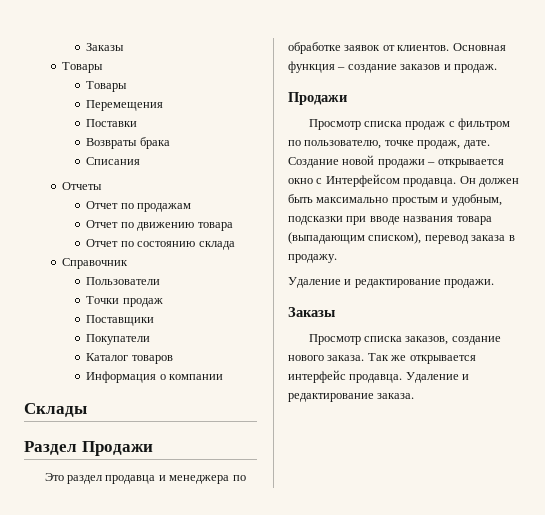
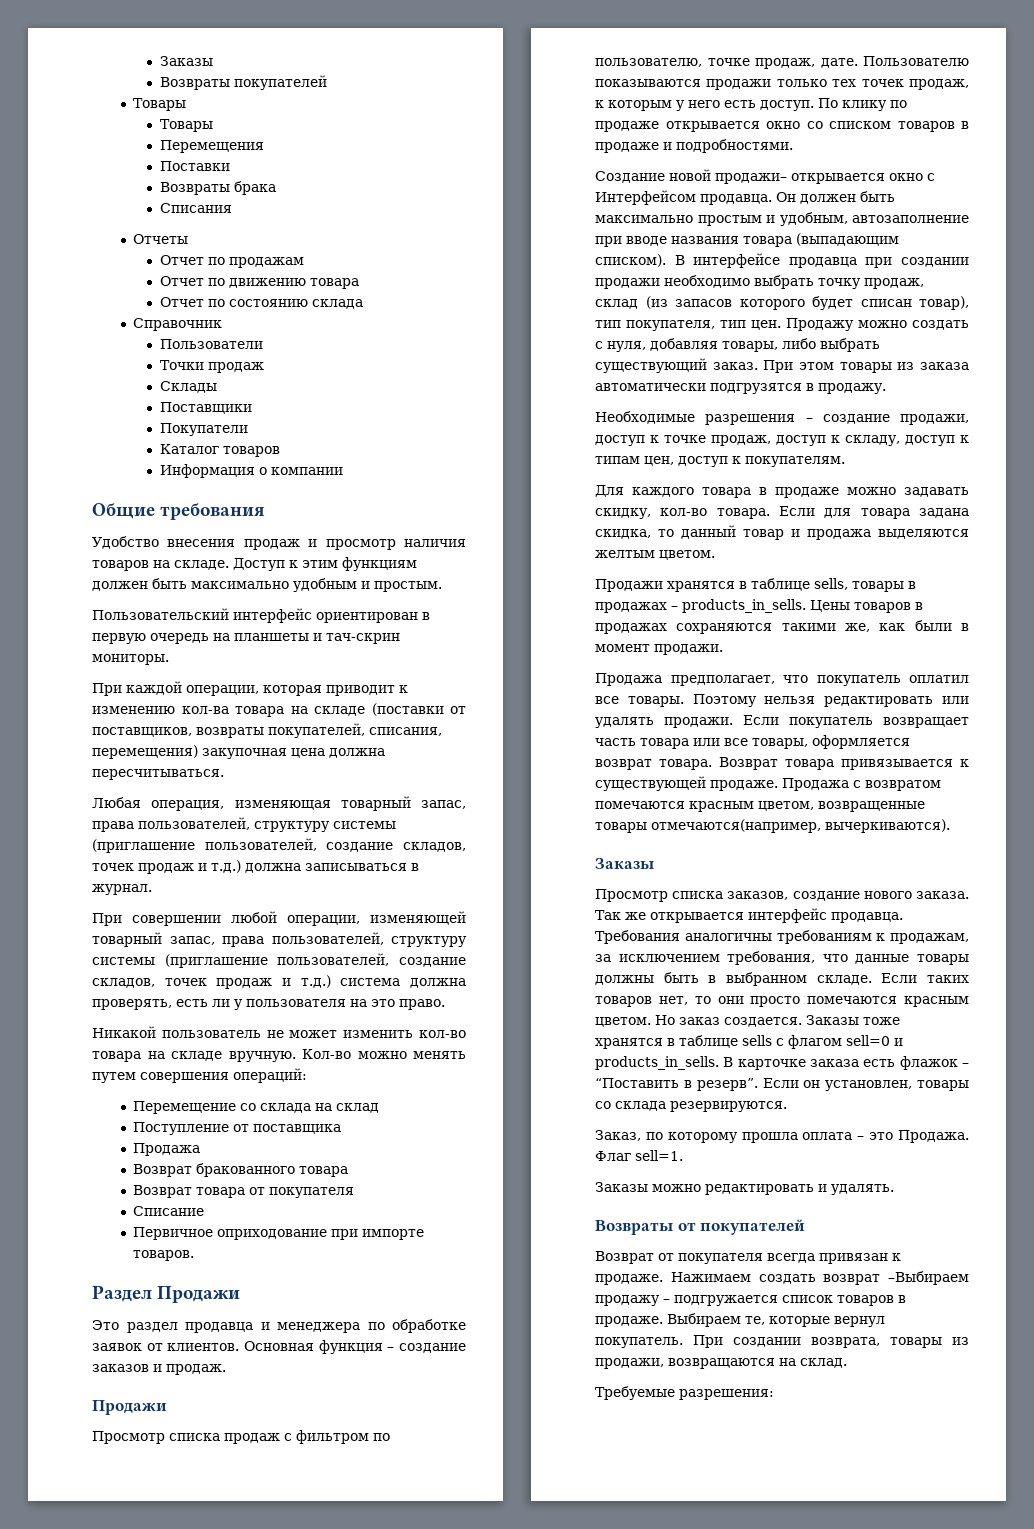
[86,43,125,51] Заказы -> [159,56,213,66] [159,75,327,90] Заказы // Возвраты покупателей
(163, 302) none -> [159,381,217,393] // Склады
[24,403,87,417] Склады -> [92,503,266,520] [92,536,466,550] [92,557,417,571] [92,578,442,592] [92,608,430,623] [92,633,400,644] [92,654,169,665] [92,681,408,696] [92,703,466,717] [92,723,442,738] [92,745,385,759] [92,769,224,780] [92,796,466,811] [92,817,396,832] [92,838,467,853] [92,860,419,874] [92,884,152,895] [92,911,466,926] [92,932,467,947] [92,953,467,968] [92,975,466,989] [92,999,445,1010] [92,1026,467,1038] [92,1049,466,1062] [92,1068,307,1083] [133,1101,380,1114] [133,1122,342,1135] [133,1143,201,1156] [133,1163,349,1177] [133,1185,355,1198] [133,1206,205,1216] [133,1227,425,1240] [133,1250,195,1261] Общие требования // Удобство внесения продаж и просмотр наличия товаров на складе. Доступ к этим функциям должен быть максимально удобным и простым. // Пользовательский интерфейс ориентирован в первую очередь на планшеты и тач-скрин мониторы. // При каждой операции, которая приводит к изменению кол-ва товара на складе (поставки от поставщиков, возвраты покупателей, списания, перемещения) закупочная цена должна пересчитываться. // Любая операция, изменяющая товарный запас, права пользователей, структуру системы (приглашение пользователей, создание складов, точек продаж и т.д.) должна записываться в журнал. // При совершении любой операции, изменяющей товарный запас, права пользователей, структуру системы (приглашение пользователей, создание складов, точек продаж и т.д.) система должна проверять, есть ли у пользователя на это право. // Никакой пользователь не может изменить кол-во товара на складе вручную. Кол-во можно менять путем совершения операций: // Перемещение со склада на склад // Поступление от поставщика // Продажа // Возврат бракованного товара // Возврат товара от покупателя // Списание // Первичное оприходование при импорте товаров.
[288,155,436,168] Создание новой продажи – -> [863,56,969,66] [595,79,969,90] [595,98,907,111] [595,121,969,132] [595,139,793,153] [595,169,787,184] Пользователю показываются продажи только тех точек продаж, к которым у него есть доступ. По клику по продаже открывается окно со списком товаров в продаже и подробностями. // Создание новой продажи–
[288,216,343,225] подсказки -> [852,215,969,223] автозаполнение
[368,232,515,244] [288,254,337,263] [288,277,495,288] списком), перевод заказа в продажу. // Удаление и редактирование продажи. -> [595,253,969,268] [595,275,924,289] [595,296,969,310] [595,318,969,331] [595,338,880,352] [595,358,969,373] [595,383,886,394] [595,411,969,425] [595,435,969,446] [595,456,845,467] [595,485,969,498] [595,506,969,519] [595,525,969,540] [595,550,715,560] [595,578,916,592] [595,599,923,613] [595,620,969,634] [595,644,723,655] [595,673,969,686] [595,694,969,707] [595,715,969,728] [595,735,910,749] [595,757,969,770] [595,776,941,791] [595,801,925,812] [595,819,950,833] списком). В интерфейсе продавца при создании продажи необходимо выбрать точку продаж, склад (из запасов которого будет списан товар), тип покупателя, тип цен. Продажу можно создать с нуля, добавляя товары, либо выбрать существующий заказ. При этом товары из заказа автоматически подгрузятся в продажу. // Необходимые разрешения – создание продажи, доступ к точке продаж, доступ к складу, доступ к типам цен, доступ к покупателям. // Для каждого товара в продаже можно задавать скидку, кол-во товара. Если для товара задана скидка, то данный товар и продажа выделяются желтым цветом. // Продажи хранятся в таблице sells, товары в продажах – products_in_sells. Цены товаров в продажах сохраняются такими же, как были в момент продажи. // Продажа предполагает, что покупатель оплатил все товары. Поэтому нельзя редактировать или удалять продажи. Если покупатель возвращает часть товара или все товары, оформляется возврат товара. Возврат товара привязывается к существующей продаже. Продажа с возвратом помечаются красным цветом, возвращенные товары отмечаются(например, вычеркиваются).
[405,372,470,383] [288,393,415,402] Удаление и редактирование заказа. -> [595,930,969,944] [595,951,969,965] [595,972,969,986] [595,996,969,1007] [595,1015,900,1027] [595,1035,903,1049] [595,1056,969,1070] [595,1078,969,1091] [595,1101,787,1112] [595,1130,969,1143] [595,1150,683,1161] [595,1182,894,1195] [595,1219,806,1235] [595,1251,901,1264] [595,1271,969,1285] [595,1295,906,1306] [595,1313,885,1327] [595,1335,969,1348] [595,1358,847,1369] [595,1386,774,1400] Требования аналогичны требованиям к продажам, за исключением требования, что данные товары должны быть в выбранном складе. Если таких товаров нет, то они просто помечаются красным цветом. Но заказ создается. Заказы тоже хранятся в таблице sells с флагом sell=0 и products_in_sells. В карточке заказа есть флажок – “Поставить в резерв”. Если он установлен, товары со склада резервируются. // Заказ, по которому прошла оплата – это Продажа. Флаг sell=1. // Заказы можно редактировать и удалять. // Возвраты от покупателей // Возврат от покупателя всегда привязан к продаже. Нажимаем создать возврат –Выбираем продажу – подгружается список товаров в продаже. Выбираем те, которые вернул покупатель. При создании возврата, товары из продажи, возвращаются на склад. // Требуемые разрешения:

